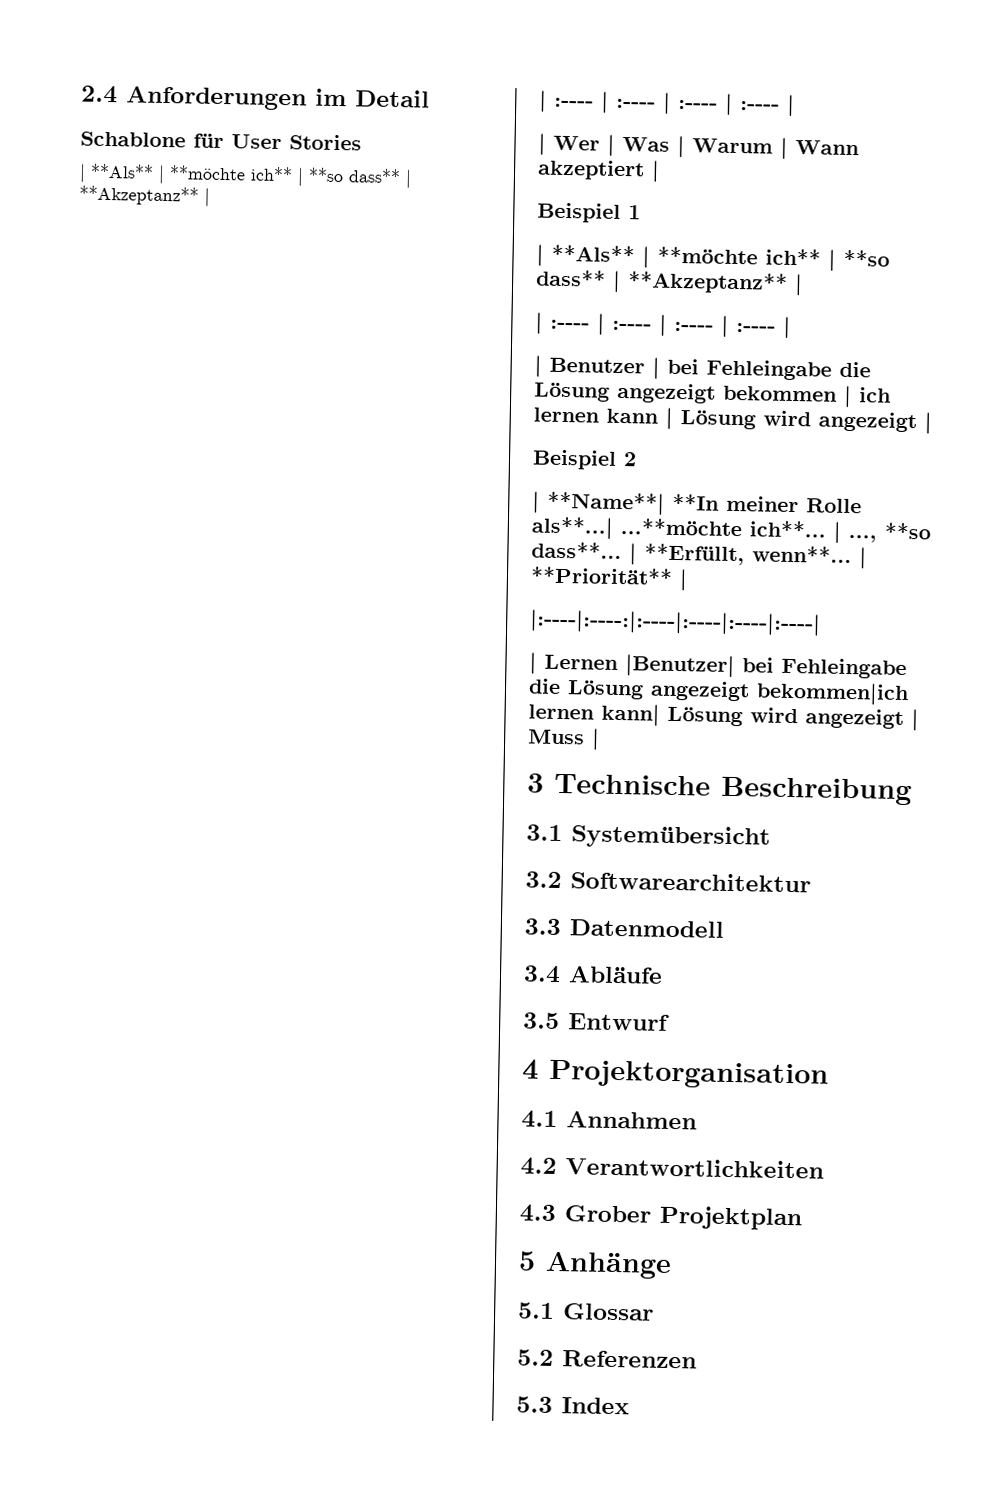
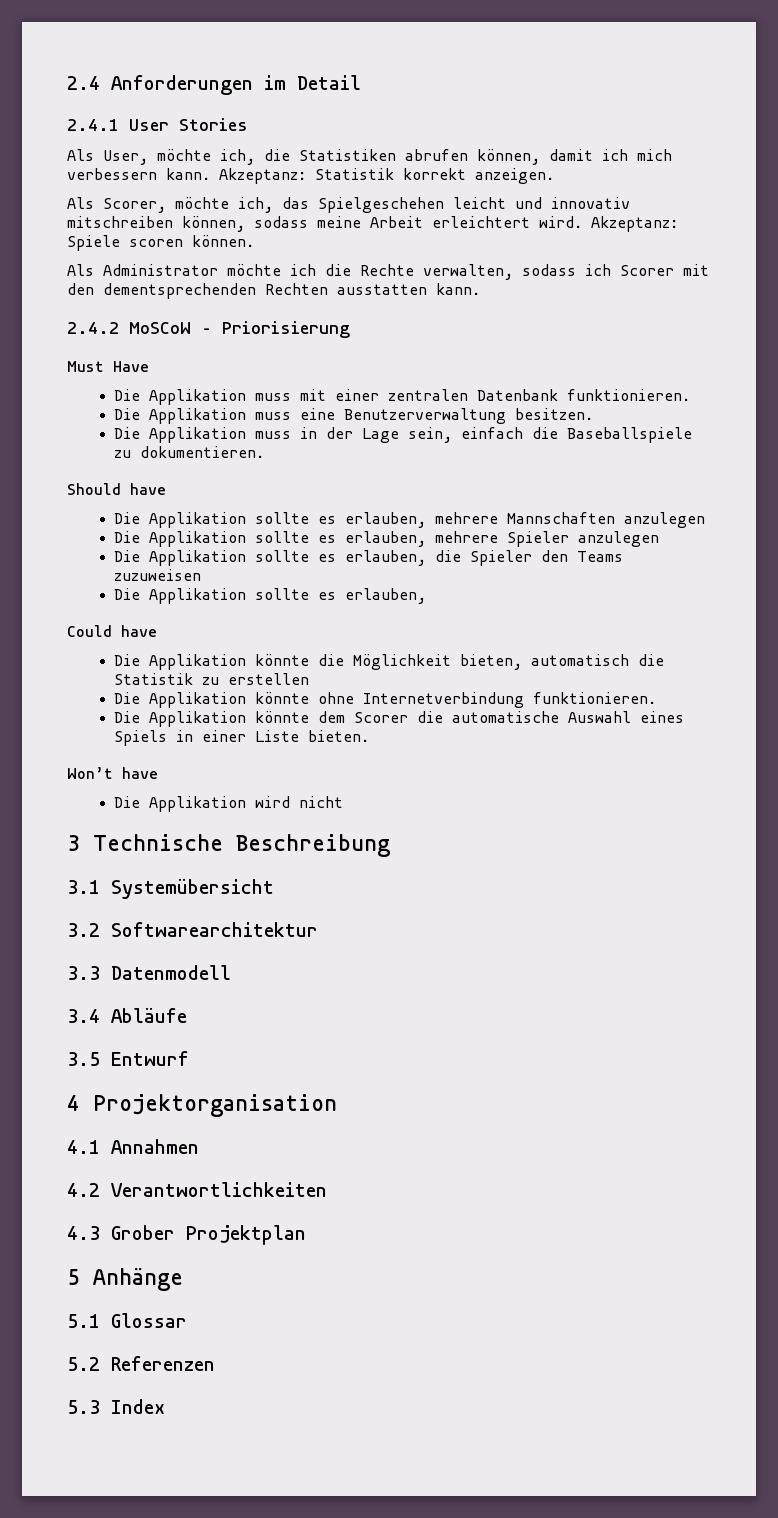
[80,131,224,149] Schablone für -> [67,119,119,131] 2.4.1
[79,163,412,189] [79,185,210,207] [539,90,795,117] [538,133,859,160] [537,159,660,183] [537,202,641,223] [536,244,890,272] [536,269,803,297] [535,312,791,339] [534,355,871,381] [534,382,891,409] [533,407,932,435] [532,449,637,470] [532,491,862,516] [531,516,931,544] [531,541,867,570] [530,566,688,592] [530,609,821,637] [529,652,907,680] [528,678,909,707] [528,703,919,732] [528,728,600,751] | **Als** | **möchte ich** | **so dass** | **Akzeptanz** | // | :---- | :---- | :---- | :---- | // | Wer | Was | Warum | Wann akzeptiert | // Beispiel 1 // | **Als** | **möchte ich** | **so dass** | **Akzeptanz** | // | :---- | :---- | :---- | :---- | // | Benutzer | bei Fehleingabe die Lösung angezeigt bekommen | ich lernen kann | Lösung wird angezeigt | // Beispiel 2 // | **Name**| **In meiner Rolle als**...| ...**möchte ich**... | ..., **so dass**... | **Erfüllt, wenn**... | **Priorität** | // |:----|:----:|:----|:----|:----|:----| // | Lernen |Benutzer| bei Fehleingabe die Lösung angezeigt bekommen|ich lernen kann| Lösung wird angezeigt | Muss | -> [67,149,672,165] [67,168,554,184] [67,197,630,213] [67,216,678,232] [67,235,254,251] [67,264,709,280] [67,283,480,299] [67,321,350,338] [67,361,149,372] [114,389,691,405] [114,408,594,424] [114,427,693,443] [114,446,265,458] [67,483,166,495] [114,512,706,528] [114,531,660,547] [114,550,624,566] [114,569,202,581] [114,588,427,604] [67,625,157,637] [114,654,665,670] [114,673,310,685] [114,692,657,708] [114,711,685,727] [114,730,370,746] [67,767,158,779] [114,796,344,812] Als User, möchte ich, die Statistiken abrufen können, damit ich mich verbessern kann. Akzeptanz: Statistik korrekt anzeigen. // Als Scorer, möchte ich, das Spielgeschehen leicht und innovativ mitschreiben können, sodass meine Arbeit erleichtert wird. Akzeptanz: Spiele scoren können. // Als Administrator möchte ich die Rechte verwalten, sodass ich Scorer mit den dementsprechenden Rechten ausstatten kann. // 2.4.2 MoSCoW – Priorisierung // Must Have // Die Applikation muss mit einer zentralen Datenbank funktionieren. // Die Applikation muss eine Benutzerverwaltung besitzen. // Die Applikation muss in der Lage sein, einfach die Baseballspiele zu dokumentieren. // Should have // Die Applikation sollte es erlauben, mehrere Mannschaften anzulegen // Die Applikation sollte es erlauben, mehrere Spieler anzulegen // Die Applikation sollte es erlauben, die Spieler den Teams zuzuweisen // Die Applikation sollte es erlauben, // Could have // Die Applikation könnte die Möglichkeit bieten, automatisch die Statistik zu erstellen // Die Applikation könnte ohne Internetverbindung funktionieren. // Die Applikation könnte dem Scorer die automatische Auswahl eines Spiels in einer Liste bieten. // Won’t have // Die Applikation wird nicht

